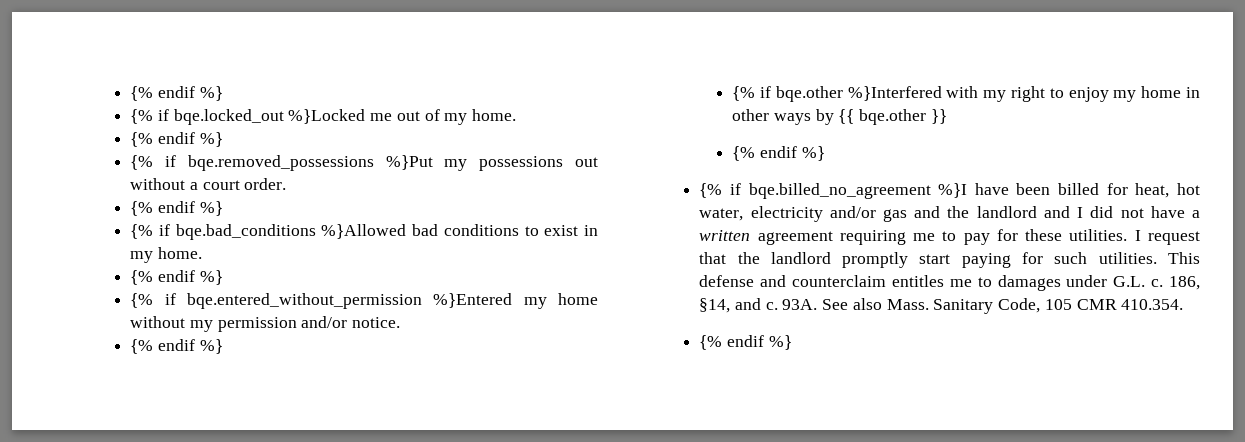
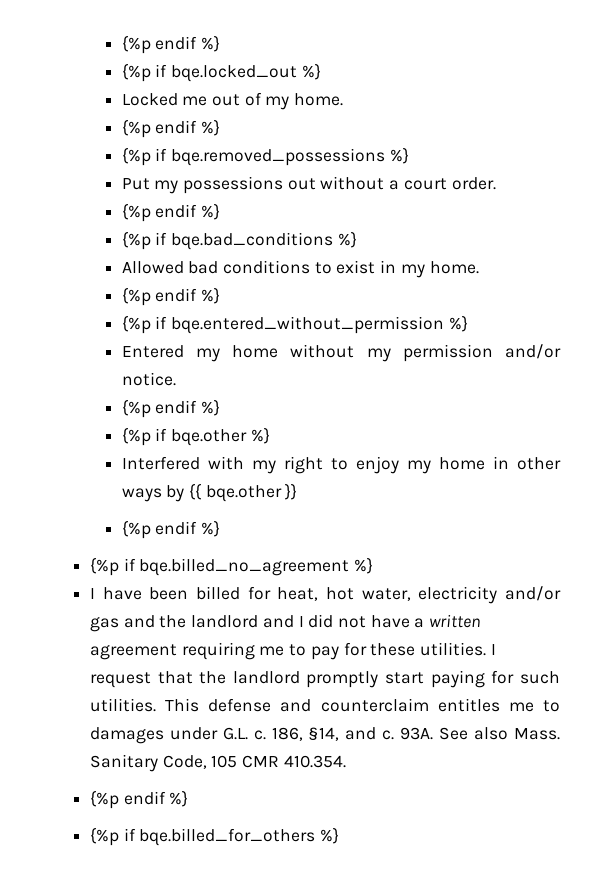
[130,86,223,101] [130,109,154,124] {% endif %} // {% -> [121,35,220,54] [121,63,151,82] {%p endif %} // {%p
[288,109,366,124] %}Locked -> [301,63,321,80] [121,93,178,106] %} // Locked
[130,132,223,147] [130,155,154,170] {% endif %} // {% -> [121,119,220,138] [121,147,151,166] {%p endif %} // {%p
[385,155,433,170] %}Put -> [389,147,409,164] [121,178,150,190] %} // Put
[130,201,223,216] [130,224,154,239] {% endif %} // {% -> [121,203,220,222] [121,231,151,250] {%p endif %} // {%p
[321,224,407,239] %}Allowed -> [337,231,357,248] [121,261,184,274] %} // Allowed
[130,270,223,285] [130,293,154,308] {% endif %} // {% -> [121,287,220,306] [121,315,151,334] {%p endif %} // {%p
[433,293,513,308] %}Entered -> [448,315,468,332] [121,345,184,358] %} // Entered
[130,339,223,354] [732,86,756,101] {% endif %} // {% -> [121,399,220,418] [121,427,151,446] {%p endif %} // {%p
[847,86,942,101] %}Interfered -> [250,427,270,444] [121,456,200,470] %} // Interfered
[732,146,825,161] [699,183,723,198] {% endif %} // {% -> [121,520,220,539] [89,557,119,576] {%p endif %} // {%p
[938,183,968,198] %}I -> [354,557,374,574] [89,588,95,599] %} // I
[699,335,792,350] {% endif %} -> [89,790,189,809] [89,827,340,846] {%p endif %} // {%p if bqe.billed_for_others %}

